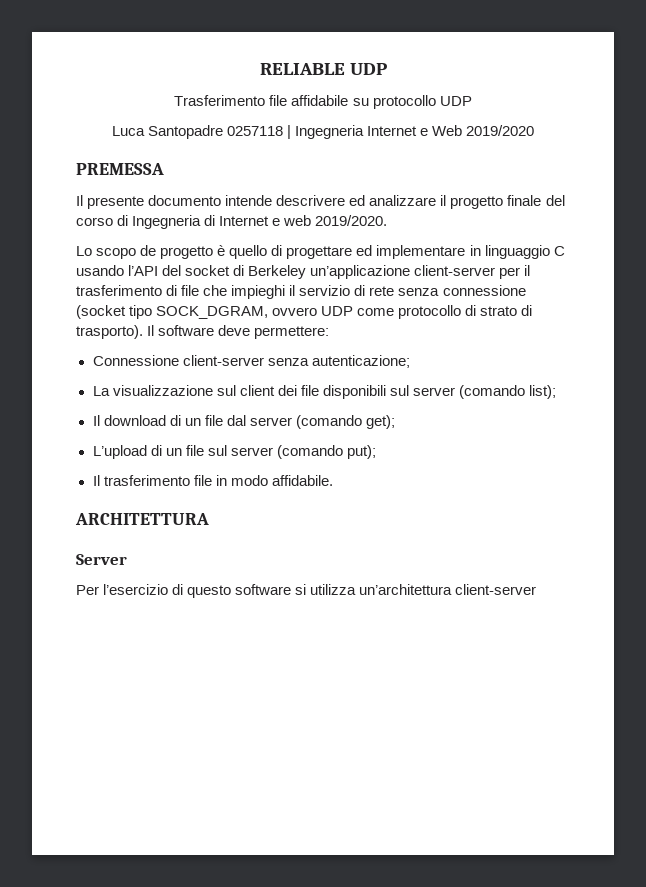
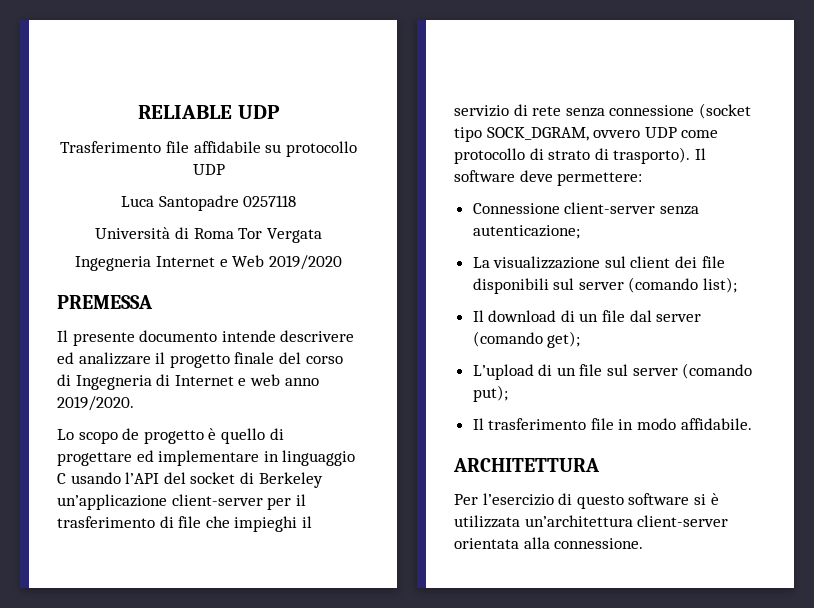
[286,125,291,139] | -> [95,227,322,243] // Università di Roma Tor Vergata //
(312, 220) none -> [284,378,319,386] anno
[76,554,127,565] // Server -> (600, 465) none
[310,584,537,595] utilizza un’architettura client-server -> [710,493,719,505] [454,515,729,528] [454,537,644,549] è utilizzata un’architettura client-server orientata alla connessione.

